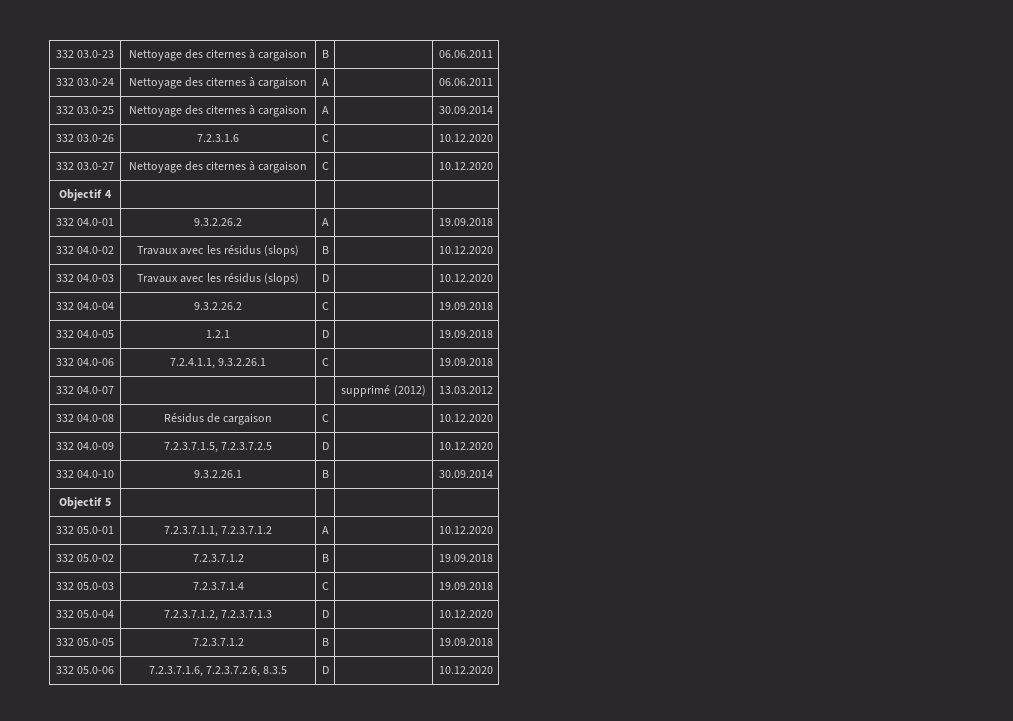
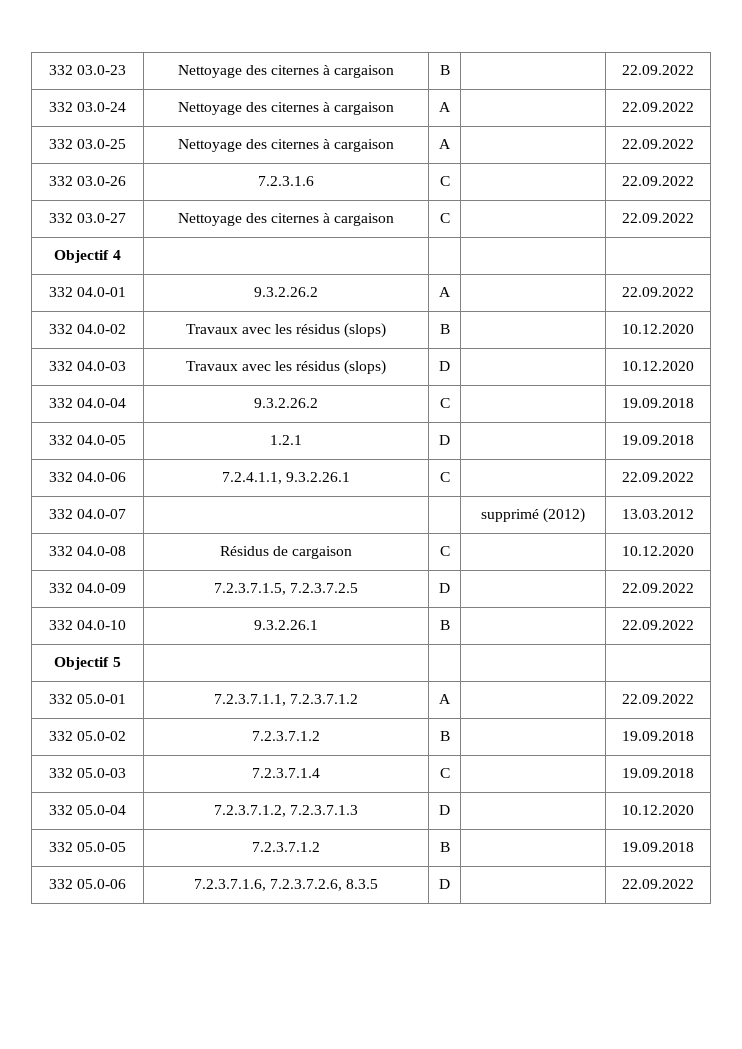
[438,50,493,58] 06.06.2011 -> [622,65,694,75] 22.09.2022
[438,78,493,86] 06.06.2011 -> [622,102,694,112] 22.09.2022
[438,106,493,114] 30.09.2014 -> [622,139,694,149] 22.09.2022
[438,134,493,142] 10.12.2020 -> [622,176,694,186] 22.09.2022
[438,162,493,170] 10.12.2020 -> [622,213,694,223] 22.09.2022
[438,218,493,226] 19.09.2018 -> [622,287,694,297] 22.09.2022
[438,358,493,366] 19.09.2018 -> [622,472,694,482] 22.09.2022
[438,442,493,450] 10.12.2020 -> [622,583,694,593] 22.09.2022
[438,470,493,478] 30.09.2014 -> [622,620,694,630] 22.09.2022
[438,526,493,534] 10.12.2020 -> [622,694,694,704] 22.09.2022
[438,666,493,674] 10.12.2020 -> [622,879,694,889] 22.09.2022

